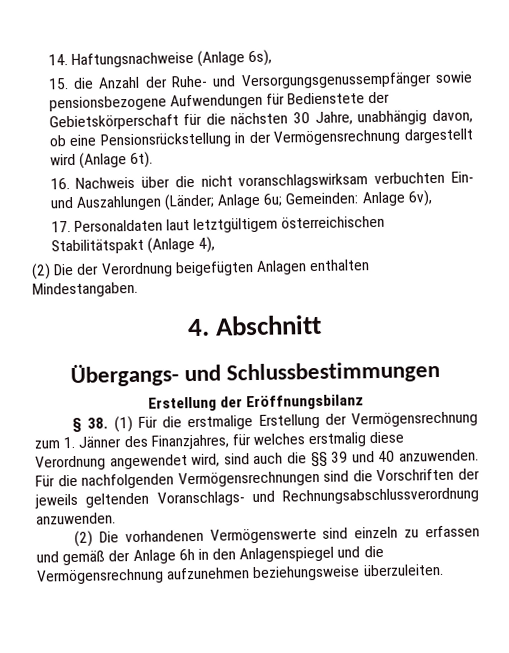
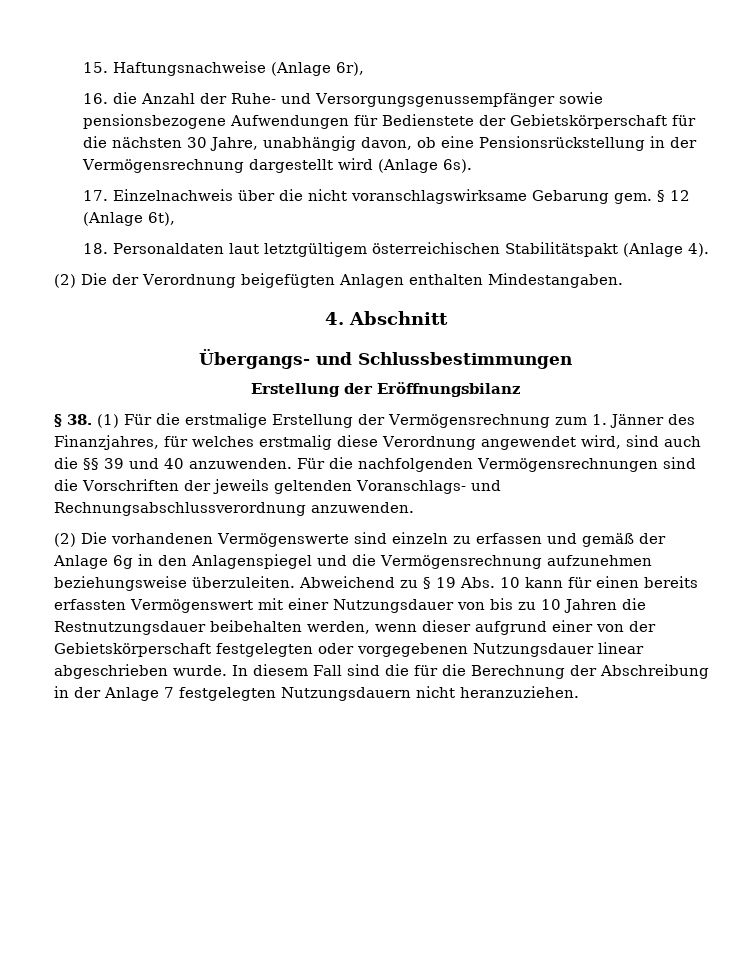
[47,54,68,66] 14. -> [83,62,109,73] 15.
[248,49,273,67] [47,78,69,90] 6s), // 15. -> [336,62,365,76] [83,93,109,104] 6r), // 16.
[129,151,153,169] [49,171,475,190] [49,190,433,211] [50,221,71,233] 6t). // 16. Nachweis über die nicht voranschlagswirksam verbuchten Ein- und Auszahlungen (Länder; Anlage 6u; Gemeinden: Anlage 6v), // 17. -> [443,159,473,173] [83,189,691,204] [83,212,176,226] [83,243,109,254] 6s). // 17. Einzelnachweis über die nicht voranschlagswirksame Gebarung gem. § 12 (Anlage 6t), // 18.
[197,236,215,253] 4), -> [688,243,710,257] 4).
[178,549,195,561] 6h -> [113,555,133,569] 6g
(444, 570) none -> [299,576,698,589] [54,598,646,613] [54,620,656,635] [54,642,644,657] [54,664,709,679] [54,686,579,701] Abweichend zu § 19 Abs. 10 kann für einen bereits erfassten Vermögenswert mit einer Nutzungsdauer von bis zu 10 Jahren die Restnutzungsdauer beibehalten werden, wenn dieser aufgrund einer von der Gebietskörperschaft festgelegten oder vorgegebenen Nutzungsdauer linear abgeschrieben wurde. In diesem Fall sind die für die Berechnung der Abschreibung in der Anlage 7 festgelegten Nutzungsdauern nicht heranzuziehen.

